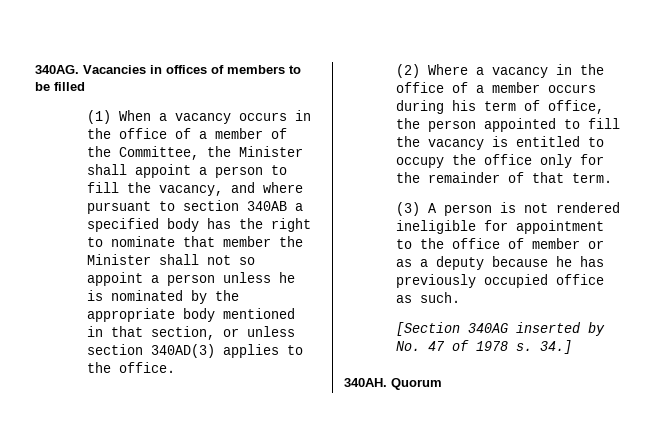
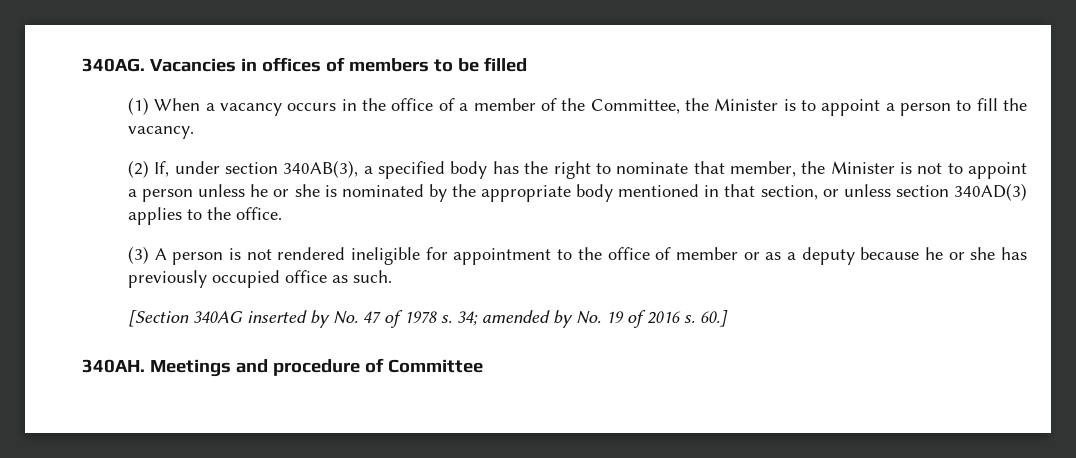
[87,164,128,175] shall -> [783,99,816,111] is to
[159,182,304,196] [87,200,288,214] vacancy, and where pursuant to section 340AB -> [128,126,195,139] [128,160,359,178] vacancy. // (2) If, under section 340AB(3),
[223,236,304,247] [87,254,256,265] member the Minister shall not so -> [729,161,963,177] member, the Minister is not to
(296, 277) none -> [273,184,320,197] or she
[396,64,605,78] [396,82,597,93] [396,100,605,114] [396,118,621,132] [396,136,605,150] [396,154,605,168] [396,172,613,183] // (2) Where a vacancy in the office of a member occurs during his term of office, the person appointed to fill the vacancy is entitled to occupy the office only for the remainder of that term. -> (283, 213) none
(573, 261) none -> [948,247,996,260] or she
[540,340,573,354] [344,378,442,390] 34.] // 340AH. Quorum -> [457,310,729,328] [82,358,483,377] 34; amended by No. 19 of 2016 s. 60.] // 340AH. Meetings and procedure of Committee

